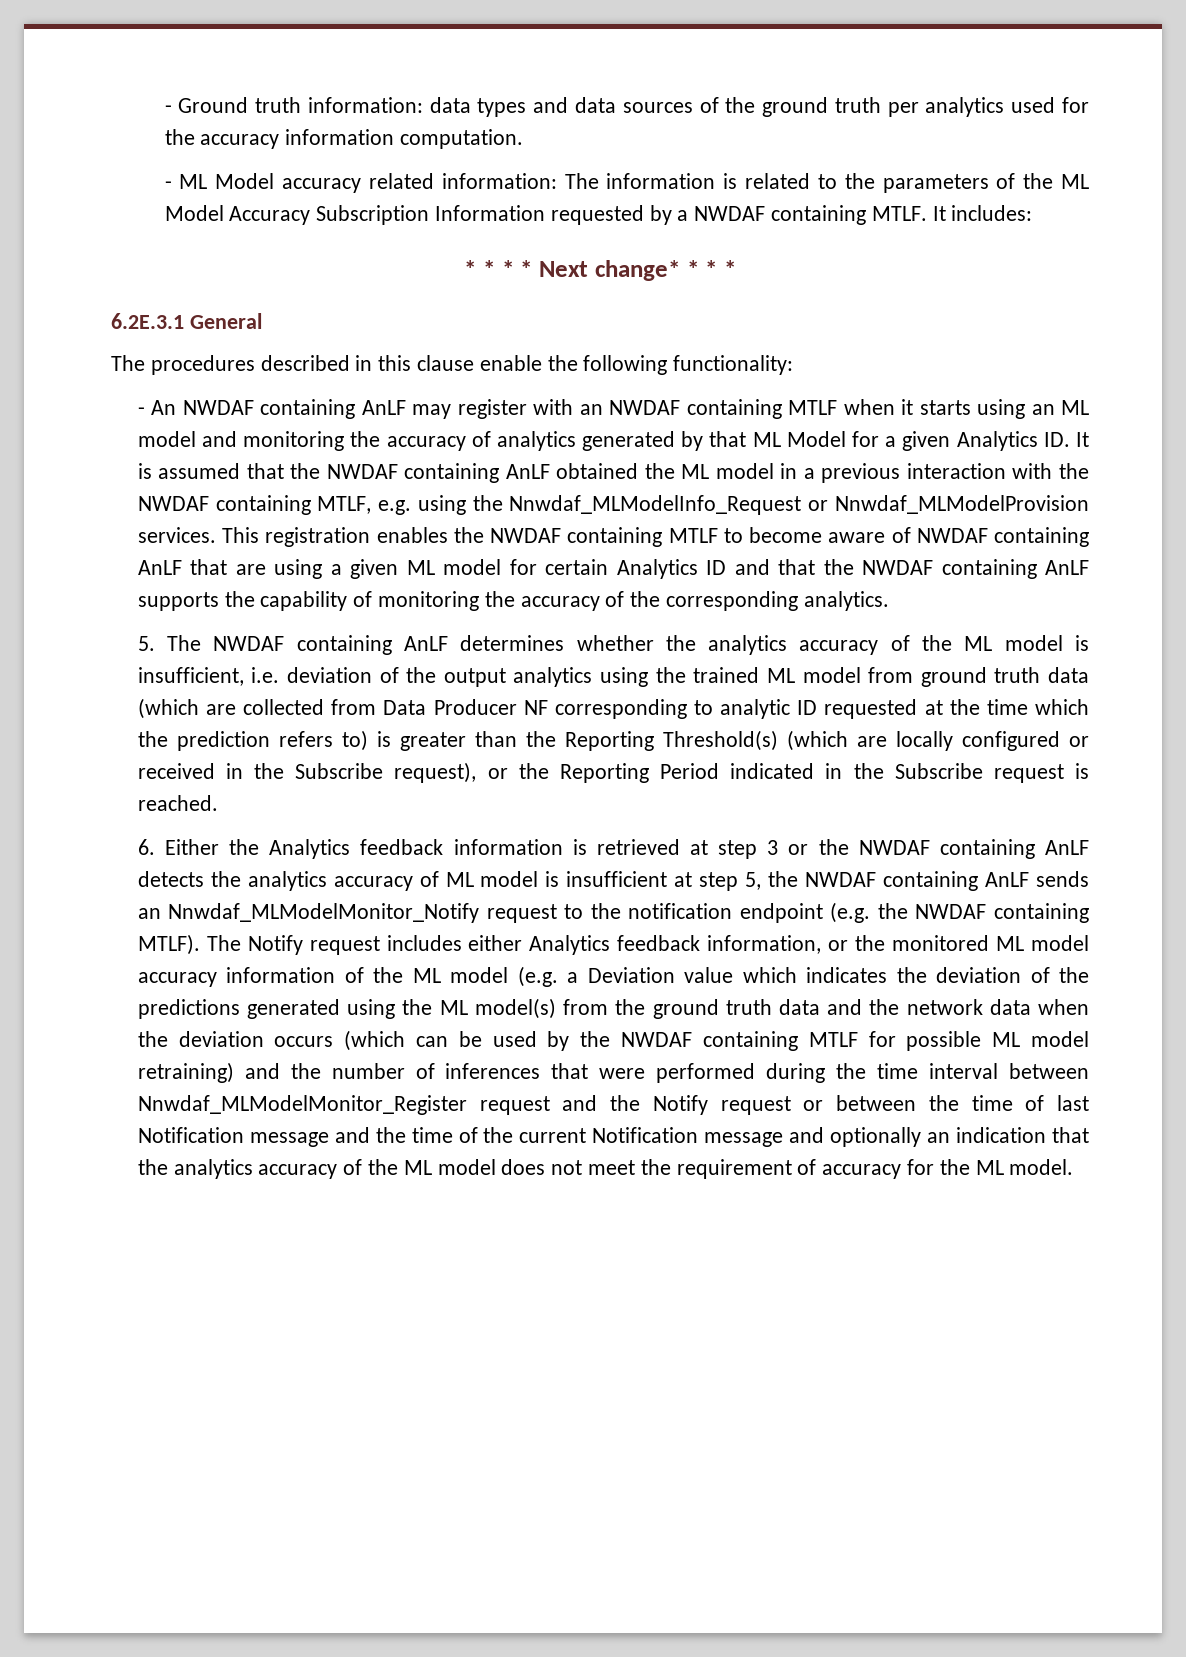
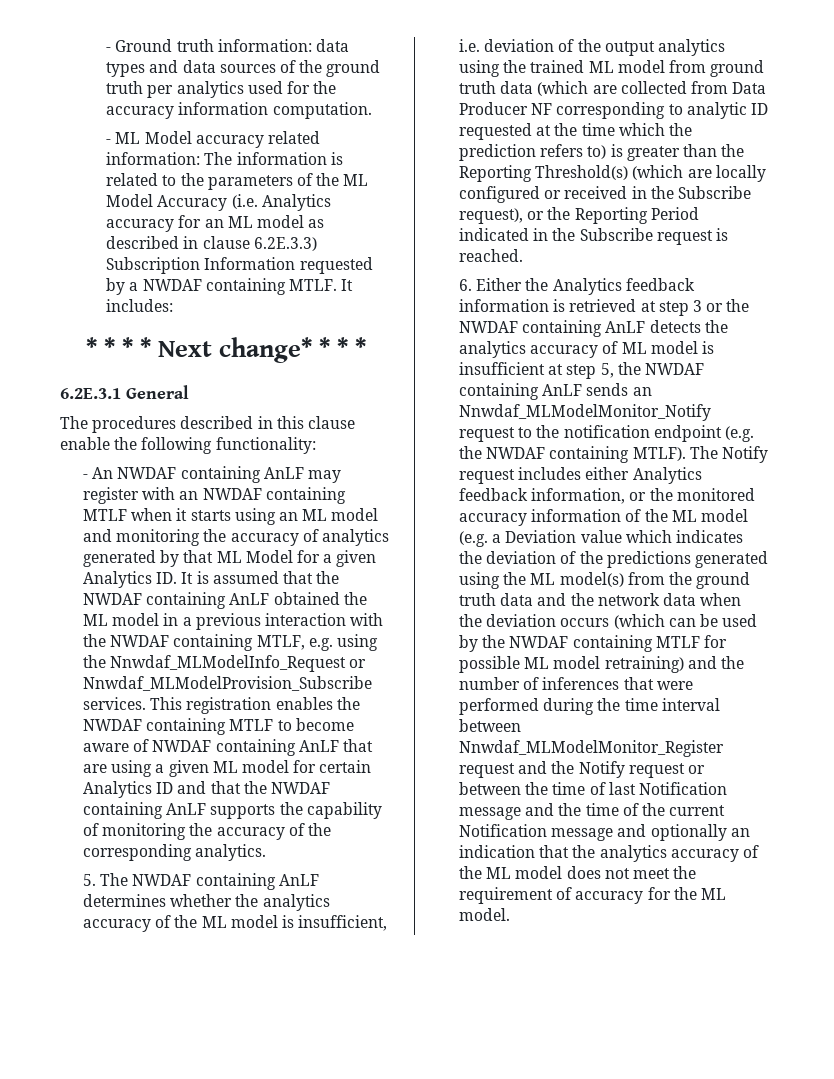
(311, 215) none -> [231,194,331,211] [106,215,325,232] [106,236,317,251] (i.e. Analytics accuracy for an ML model as described in clause 6.2E.3.3)
[835,495,1089,514] Nnwdaf_MLModelProvision -> [83,676,373,691] Nnwdaf_MLModelProvision_Subscribe
[996,935,1090,951] ML model -> (755, 494) none

